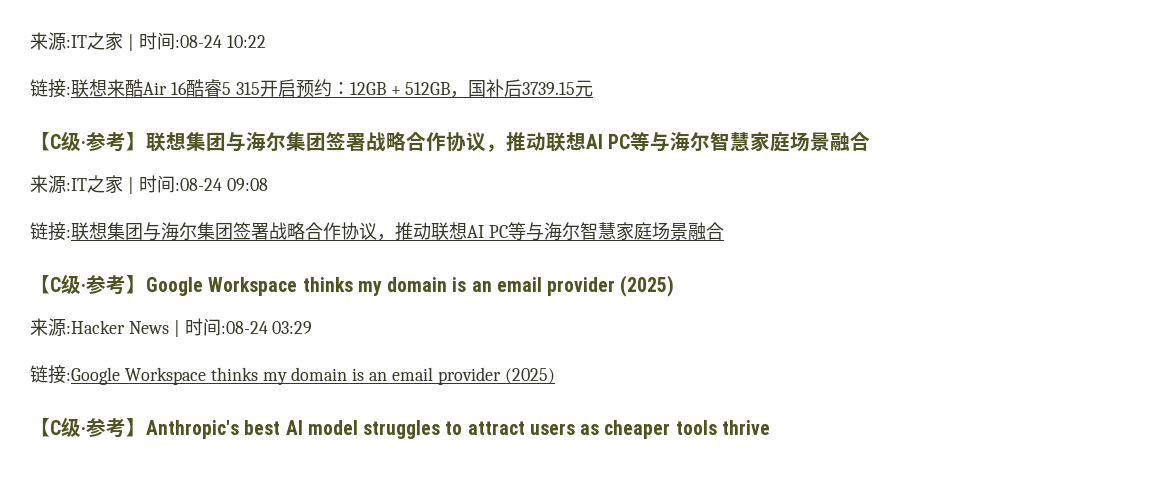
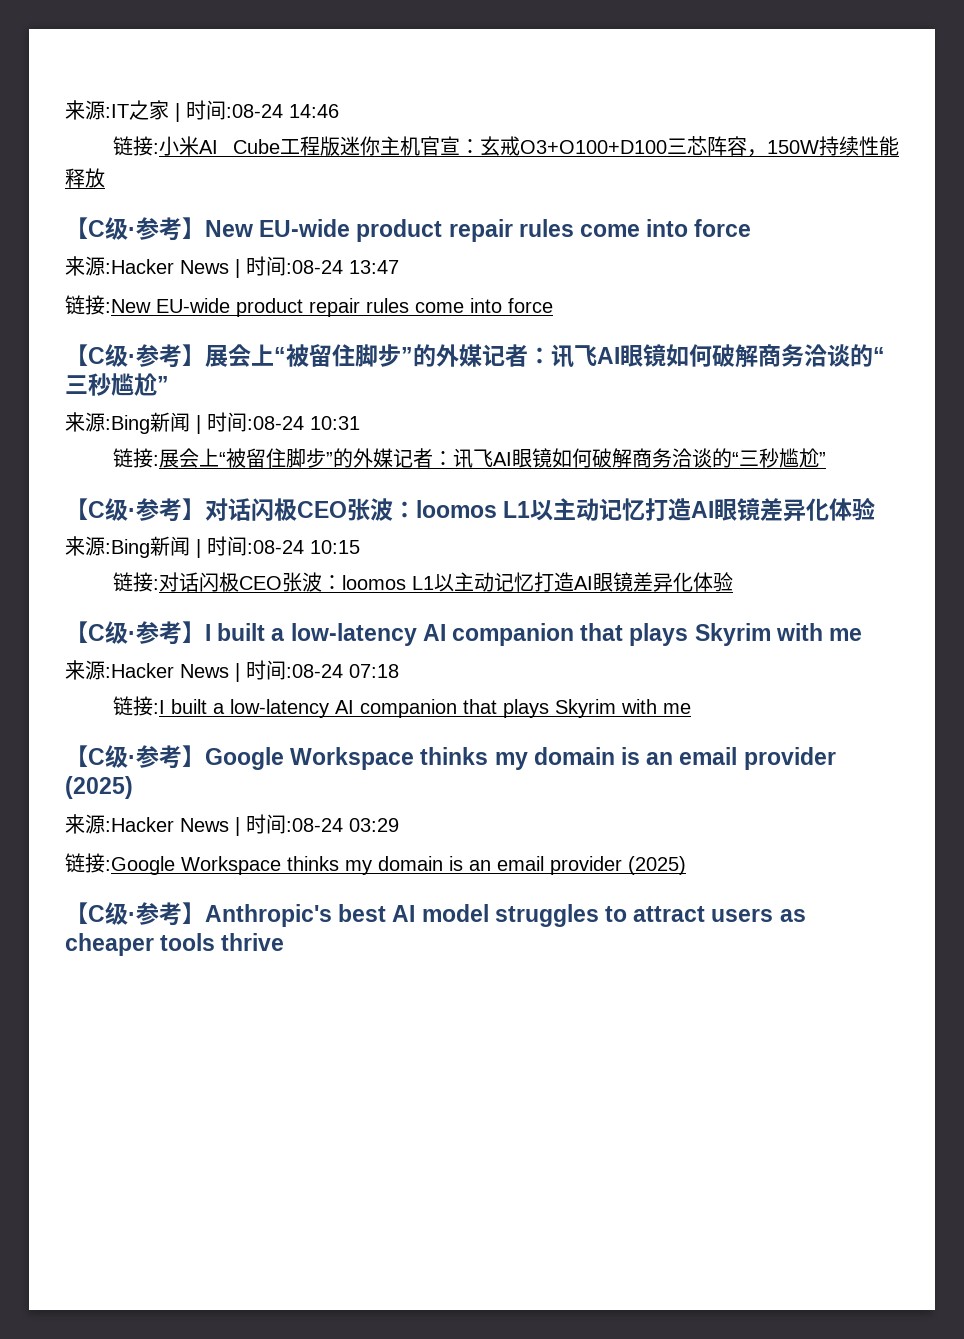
[30,32,266,51] [30,79,594,98] [30,131,871,152] [30,175,268,194] [30,222,724,241] 来源:IT之家 | 时间:08-24 10:22 // 链接:联想来酷Air 16酷睿5 315开启预约：12GB + 512GB，国补后3739.15元 // 【C级·参考】联想集团与海尔集团签署战略合作协议，推动联想AI PC等与海尔智慧家庭场景融合 // 来源:IT之家 | 时间:08-24 09:08 // 链接:联想集团与海尔集团签署战略合作协议，推动联想AI PC等与海尔智慧家庭场景融合 -> [65,100,339,122] [112,136,899,157] [65,168,105,188] [65,217,752,242] [65,256,399,278] [65,295,553,317] [65,344,885,368] [65,373,169,396] [65,412,360,434] [112,448,826,468] [65,497,876,522] [65,536,360,558] [112,572,733,592] [65,621,863,646] [65,660,399,682] [112,696,691,718] 来源:IT之家 | 时间:08-24 14:46 // 链接:小米AI Cube工程版迷你主机官宣：玄戒O3+O100+D100三芯阵容，150W持续性能释放 // 【C级·参考】New EU-wide product repair rules come into force // 来源:Hacker News | 时间:08-24 13:47 // 链接:New EU-wide product repair rules come into force // 【C级·参考】展会上“被留住脚步”的外媒记者：讯飞AI眼镜如何破解商务洽谈的“三秒尴尬” // 来源:Bing新闻 | 时间:08-24 10:31 // 链接:展会上“被留住脚步”的外媒记者：讯飞AI眼镜如何破解商务洽谈的“三秒尴尬” // 【C级·参考】对话闪极CEO张波：loomos L1以主动记忆打造AI眼镜差异化体验 // 来源:Bing新闻 | 时间:08-24 10:15 // 链接:对话闪极CEO张波：loomos L1以主动记忆打造AI眼镜差异化体验 // 【C级·参考】I built a low-latency AI companion that plays Skyrim with me // 来源:Hacker News | 时间:08-24 07:18 // 链接:I built a low-latency AI companion that plays Skyrim with me

